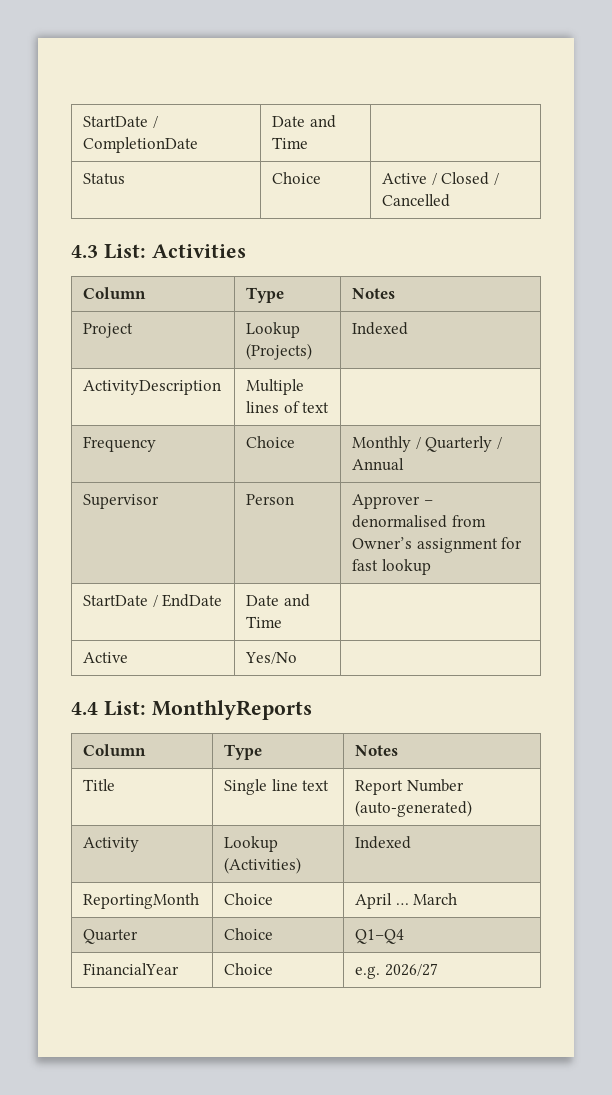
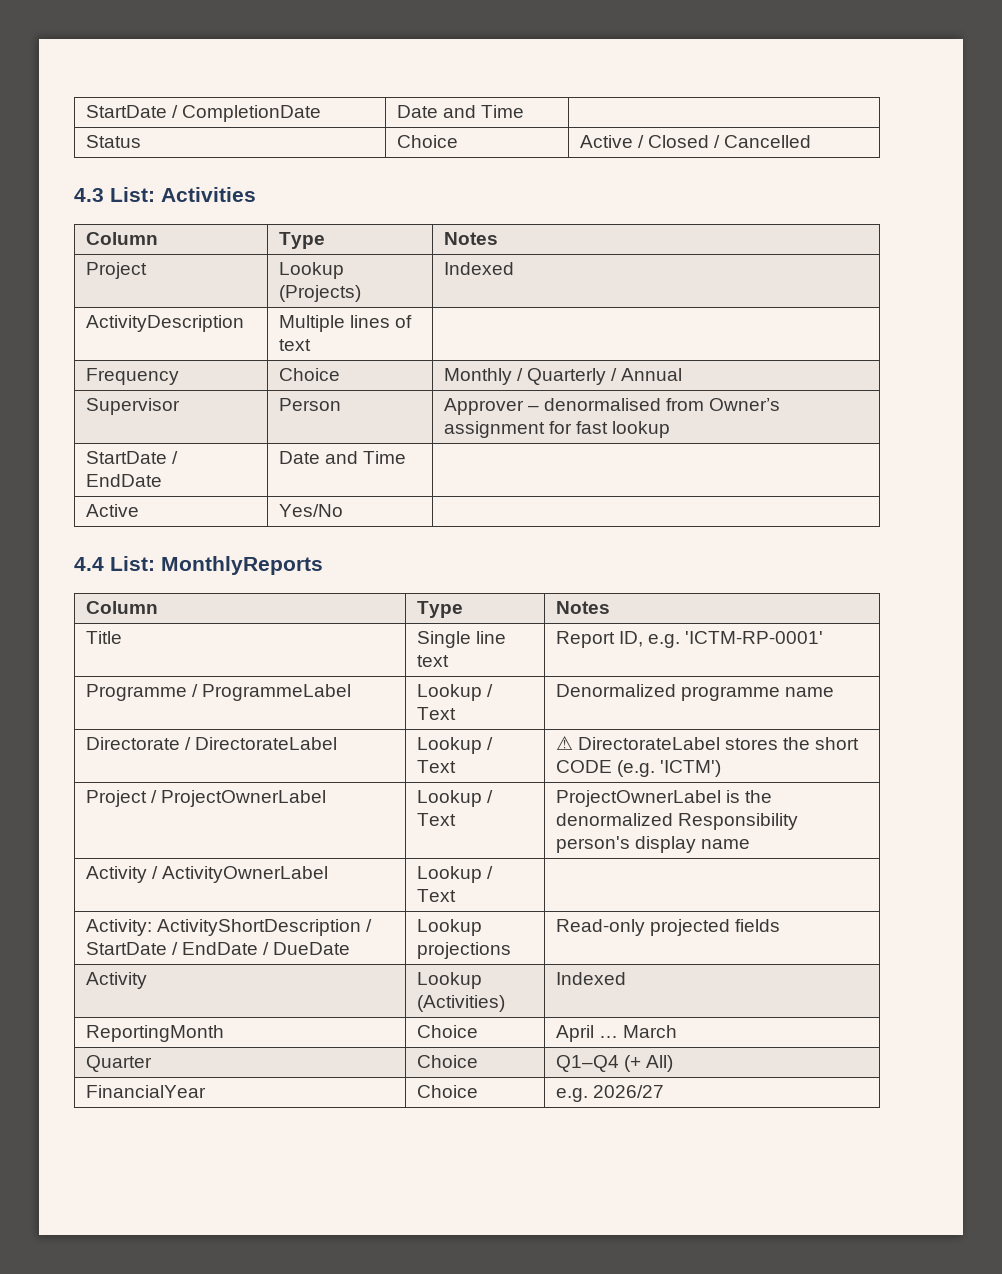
[406,779,464,792] [355,800,473,817] Number (auto-generated) -> [618,631,823,648] [85,684,351,701] [416,684,493,701] [416,707,456,720] [555,684,834,701] [85,737,337,750] [416,737,493,754] [416,760,456,773] [555,736,860,750] [555,760,721,777] [85,790,326,807] [416,790,493,807] [416,813,456,826] [555,790,772,807] [555,813,798,830] [555,836,750,853] [85,866,328,883] [416,866,493,883] [416,889,456,902] [85,919,372,936] [85,942,351,955] [416,919,482,936] [416,942,511,959] [555,919,780,936] ID, e.g. 'ICTM-RP-0001' // Programme / ProgrammeLabel | Lookup / Text | Denormalized programme name // Directorate / DirectorateLabel | Lookup / Text | ⚠ DirectorateLabel stores the short CODE (e.g. 'ICTM') // Project / ProjectOwnerLabel | Lookup / Text | ProjectOwnerLabel is the denormalized Responsibility person's display name // Activity / ActivityOwnerLabel | Lookup / Text | // Activity: ActivityShortDescription / StartDate / EndDate / DueDate | Lookup projections | Read-only projected fields
(405, 936) none -> [623,1055,673,1072] (+ All)

